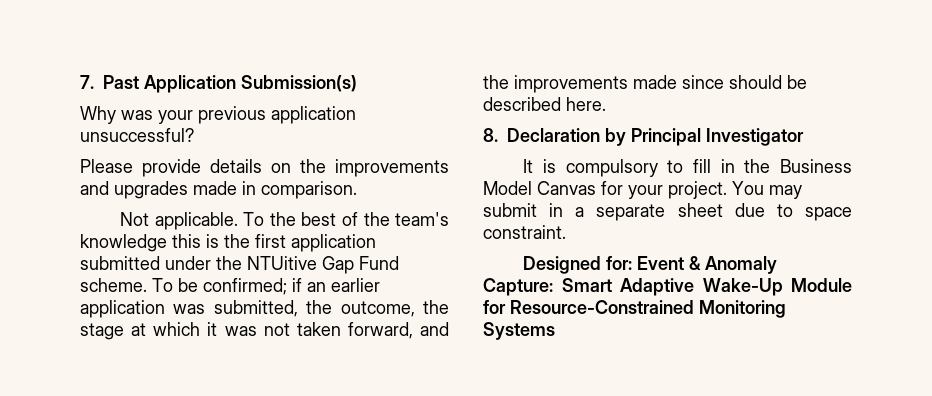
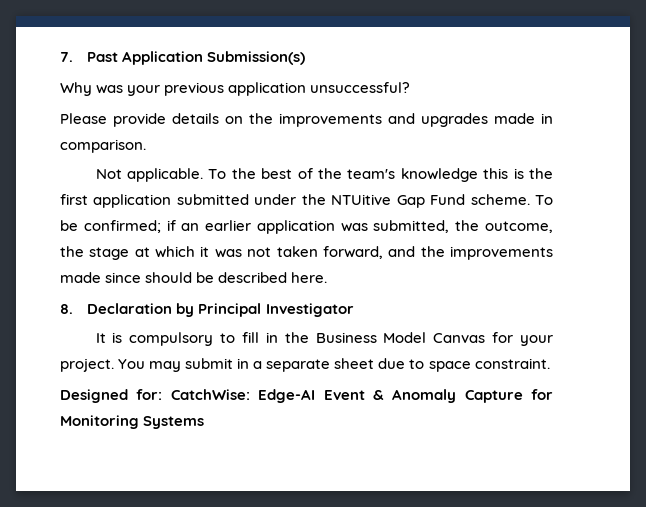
(633, 263) none -> [170,389,316,403] CatchWise: Edge-AI
[483,278,852,296] [483,300,694,314] Capture: Smart Adaptive Wake-Up Module for Resource-Constrained -> [464,389,553,403] Capture for

